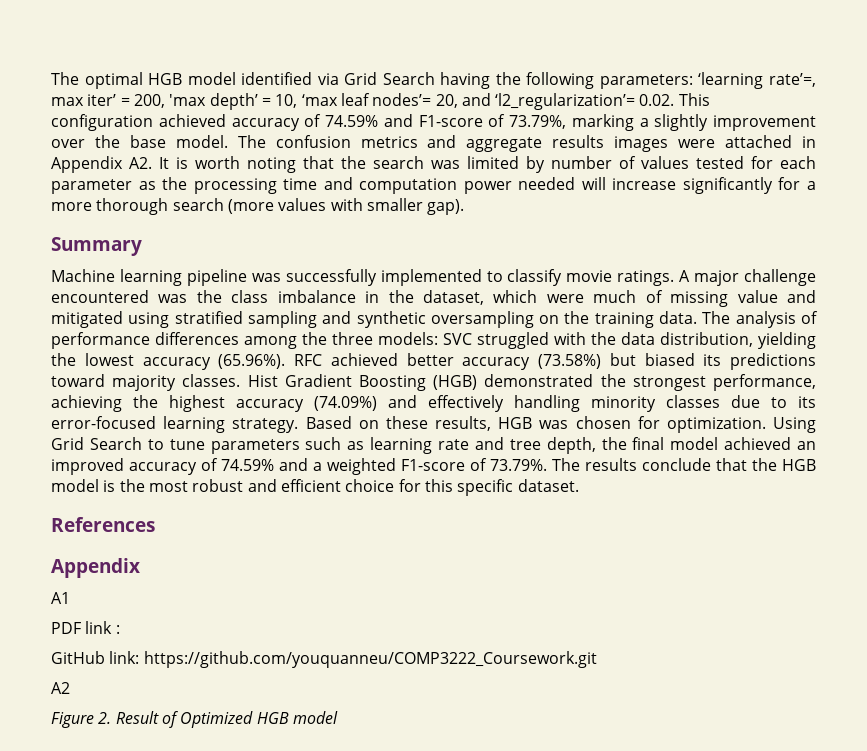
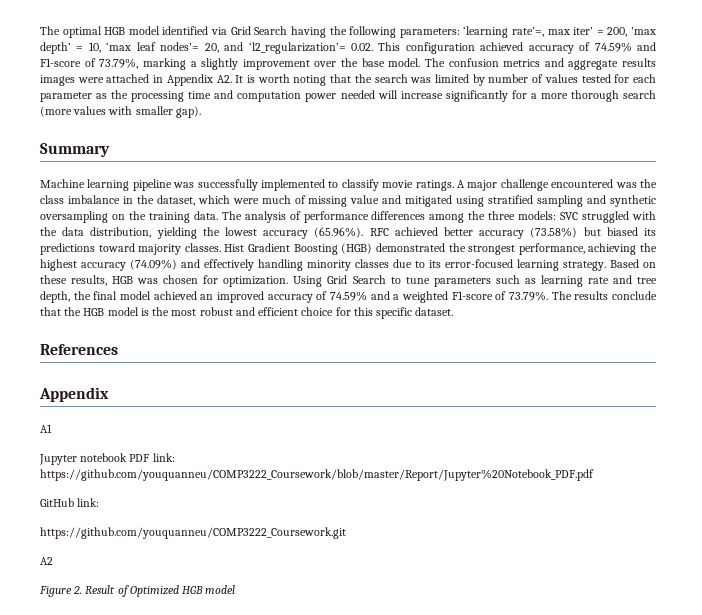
[51,621,120,634] PDF link : -> [39,453,175,465] [40,469,594,481] Jupyter notebook PDF link: https://github.com/youquanneu/COMP3222_Coursework/blob/master/Report/Jupyter%20Notebook_PDF.pdf
(140, 657) none -> (100, 502) //

